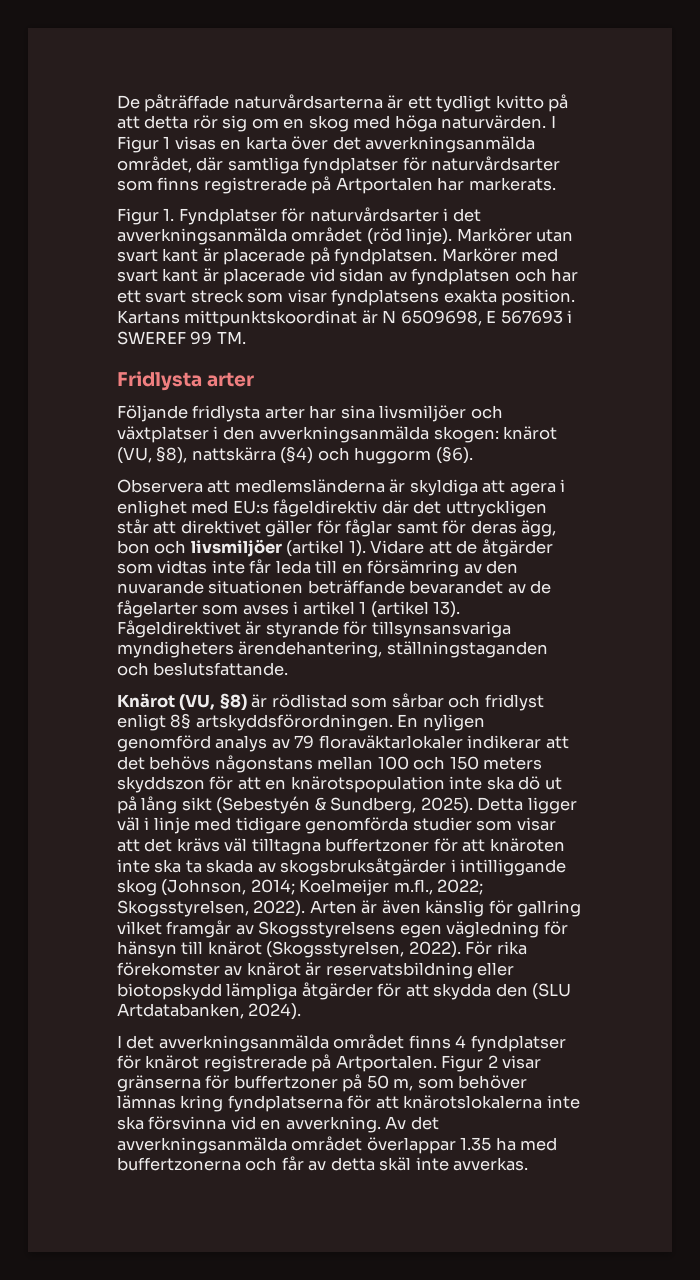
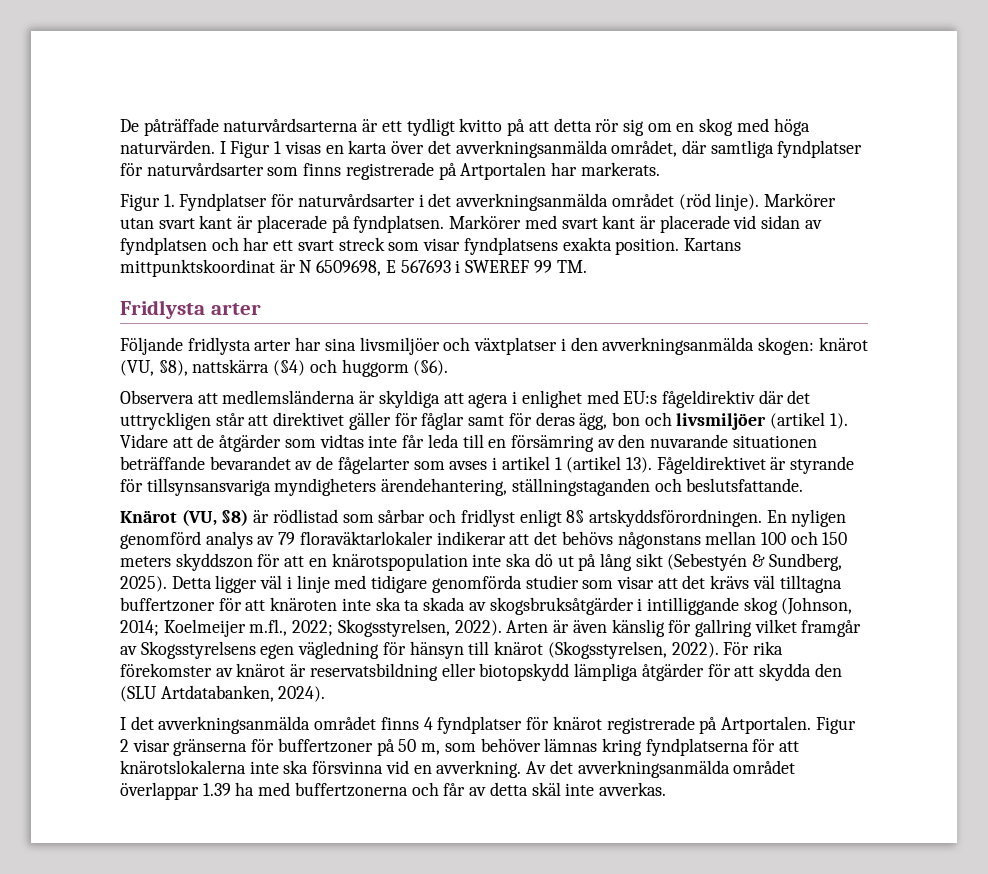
[460,1137,492,1151] 1.35 -> [202,783,231,796] 1.39

